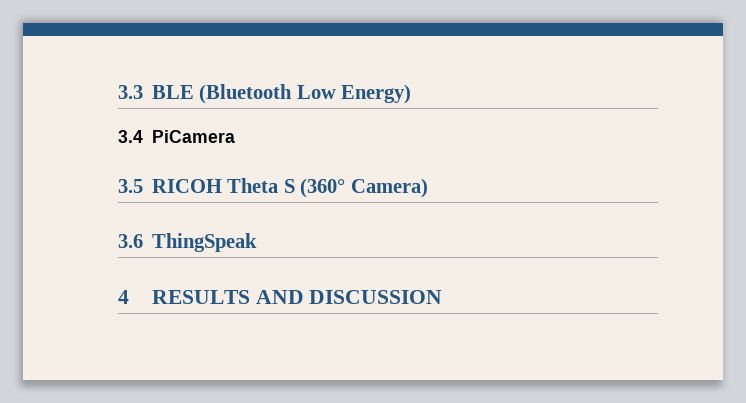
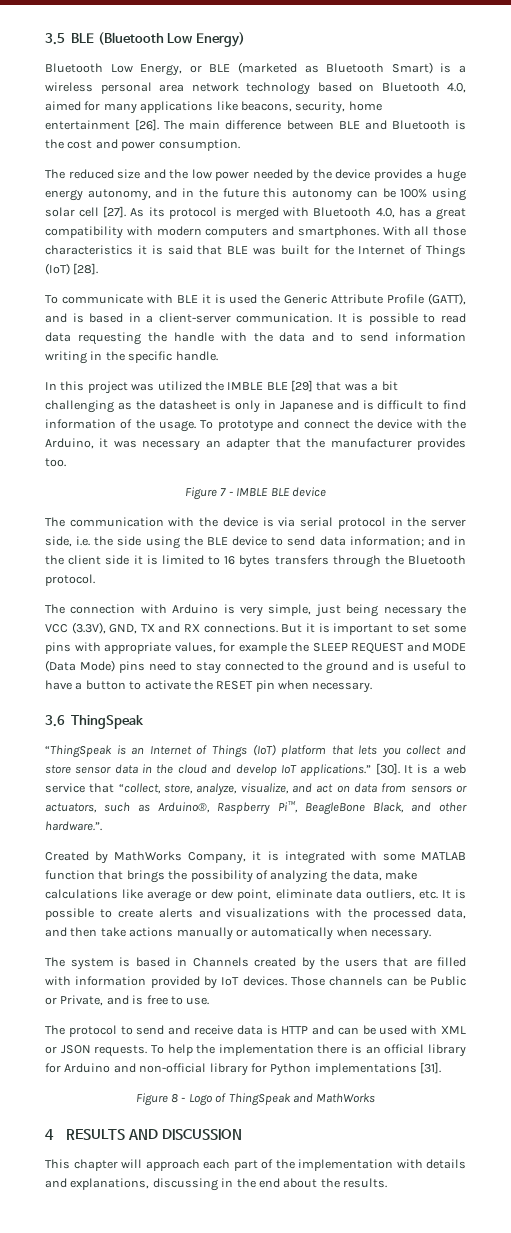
[118,85,143,99] 3.3 -> [45,33,65,45] 3.5
[118,130,235,143] [118,178,428,198] [118,233,257,252] [118,290,443,304] 3.4 PiCamera // 3.5 RICOH Theta S (360° Camera) // 3.6 ThingSpeak // 4 RESULTS AND DISCUSSION -> [45,62,467,76] [45,82,466,95] [45,101,382,114] [45,119,466,131] [45,139,240,151] [45,169,467,182] [45,188,466,201] [45,206,466,220] [45,226,466,239] [45,245,466,258] [45,263,99,275] [45,293,467,305] [45,313,467,325] [45,332,466,345] [45,351,218,364] [45,380,398,394] [45,400,466,413] [45,419,467,432] [45,438,467,451] [45,458,66,467] [185,487,326,500] [45,517,466,529] [45,536,466,549] [45,555,467,568] [45,574,95,586] [45,604,466,617] [45,622,467,635] [45,642,466,654] [45,660,466,674] [45,680,373,693] [45,715,145,729] [45,744,466,758] [45,763,466,776] [45,783,467,796] [45,801,467,815] [45,821,102,831] [45,851,466,864] [45,870,418,883] [45,889,466,902] [45,908,467,920] [45,927,431,940] [45,957,466,970] [45,976,467,989] [45,995,210,1006] [45,1025,466,1037] [45,1044,466,1057] [45,1062,441,1076] [135,1093,376,1106] [45,1129,242,1140] [45,1159,466,1171] [45,1178,387,1191] Bluetooth Low Energy, or BLE (marketed as Bluetooth Smart) is a wireless personal area network technology based on Bluetooth 4.0, aimed for many applications like beacons, security, home entertainment [26]. The main difference between BLE and Bluetooth is the cost and power consumption. // The reduced size and the low power needed by the device provides a huge energy autonomy, and in the future this autonomy can be 100% using solar cell [27]. As its protocol is merged with Bluetooth 4.0, has a great compatibility with modern computers and smartphones. With all those characteristics it is said that BLE was built for the Internet of Things (IoT) [28]. // To communicate with BLE it is used the Generic Attribute Profile (GATT), and is based in a client-server communication. It is possible to read data requesting the handle with the data and to send information writing in the specific handle. // In this project was utilized the IMBLE BLE [29] that was a bit challenging as the datasheet is only in Japanese and is difficult to find information of the usage. To prototype and connect the device with the Arduino, it was necessary an adapter that the manufacturer provides too. // Figure 7 - IMBLE BLE device // The communication with the device is via serial protocol in the server side, i.e. the side using the BLE device to send data information; and in the client side it is limited to 16 bytes transfers through the Bluetooth protocol. // The connection with Arduino is very simple, just being necessary the VCC (3.3V), GND, TX and RX connections. But it is important to set some pins with appropriate values, for example the SLEEP REQUEST and MODE (Data Mode) pins need to stay connected to the ground and is useful to have a button to activate the RESET pin when necessary. // 3.6 ThingSpeak // “ThingSpeak is an Internet of Things (IoT) platform that lets you collect and store sensor data in the cloud and develop IoT applications.” [30]. It is a web service that “collect, store, analyze, visualize, and act on data from sensors or actuators, such as Arduino®, Raspberry Pi™, BeagleBone Black, and other hardware.”. // Created by MathWorks Company, it is integrated with some MATLAB function that brings the possibility of analyzing the data, make calculations like average or dew point, eliminate data outliers, etc. It is possible to create alerts and visualizations with the processed data, and then take actions manually or automatically when necessary. // The system is based in Channels created by the users that are filled with information provided by IoT devices. Those channels can be Public or Private, and is free to use. // The protocol to send and receive data is HTTP and can be used with XML or JSON requests. To help the implementation there is an official library for Arduino and non-official library for Python implementations [31]. // Figure 8 - Logo of ThingSpeak and MathWorks // 4 RESULTS AND DISCUSSION // This chapter will approach each part of the implementation with details and explanations, discussing in the end about the results.

